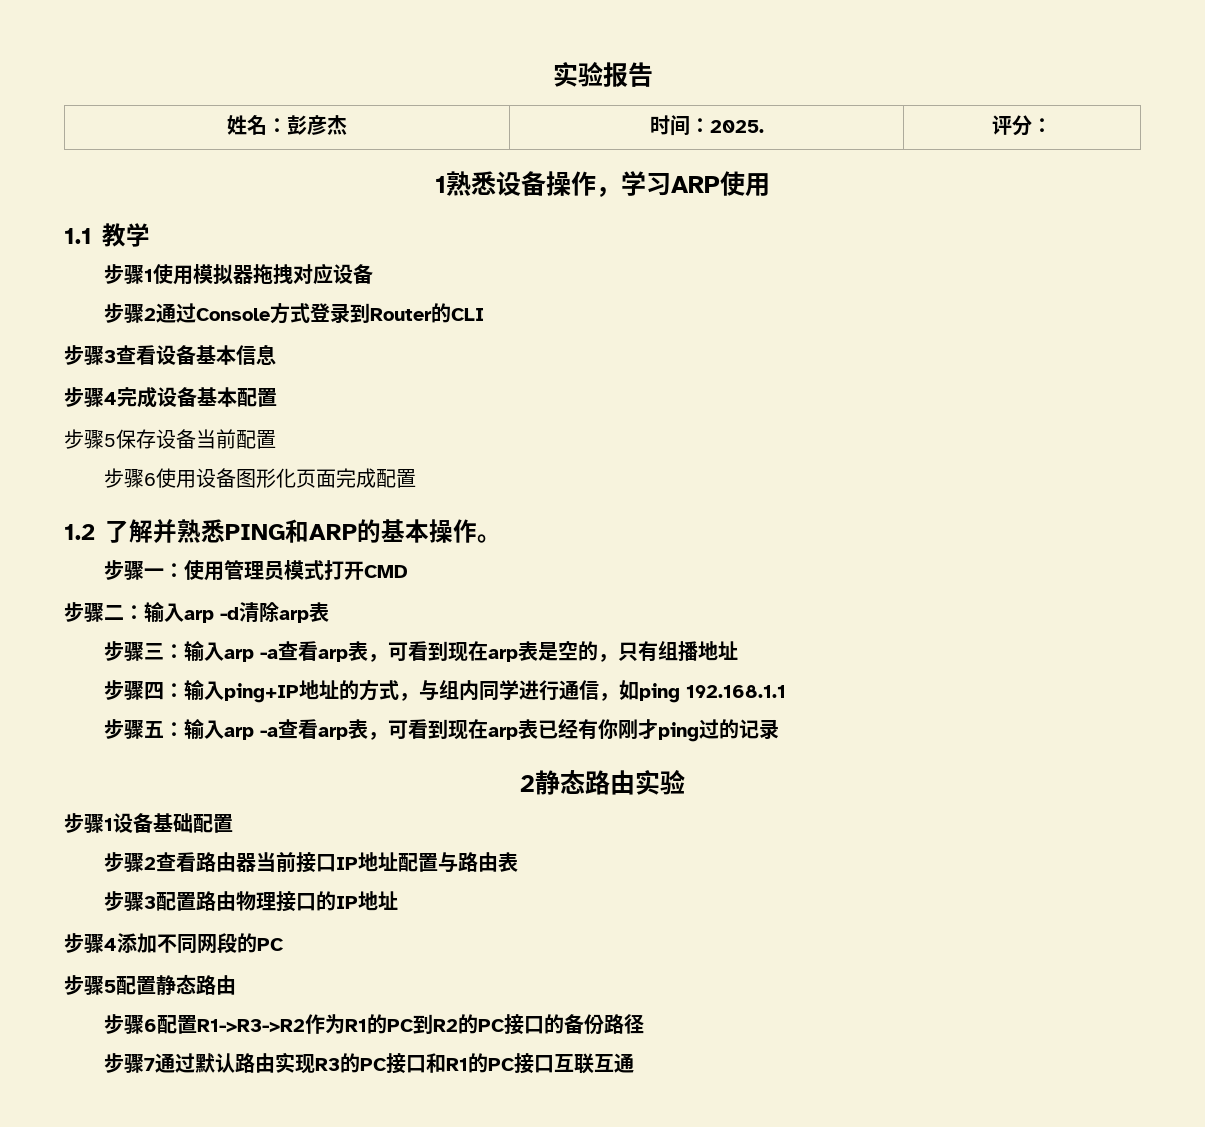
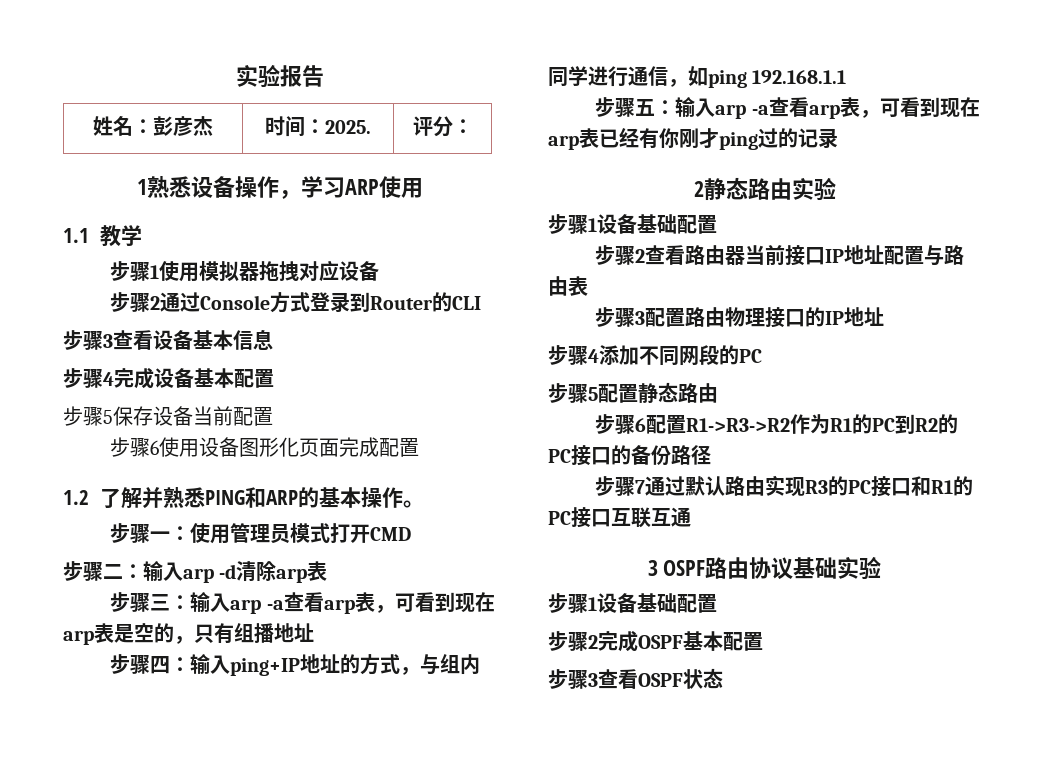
(635, 1063) none -> [647,556,882,580] [548,593,717,613] [548,630,763,652] [548,668,723,689] // 3 OSPF路由协议基础实验 // 步骤1设备基础配置 // 步骤2完成OSPF基本配置 // 步骤3查看OSPF状态

